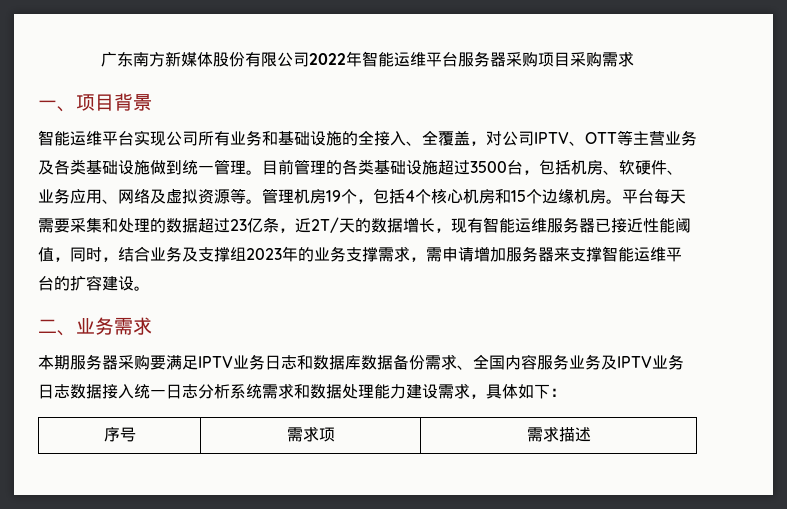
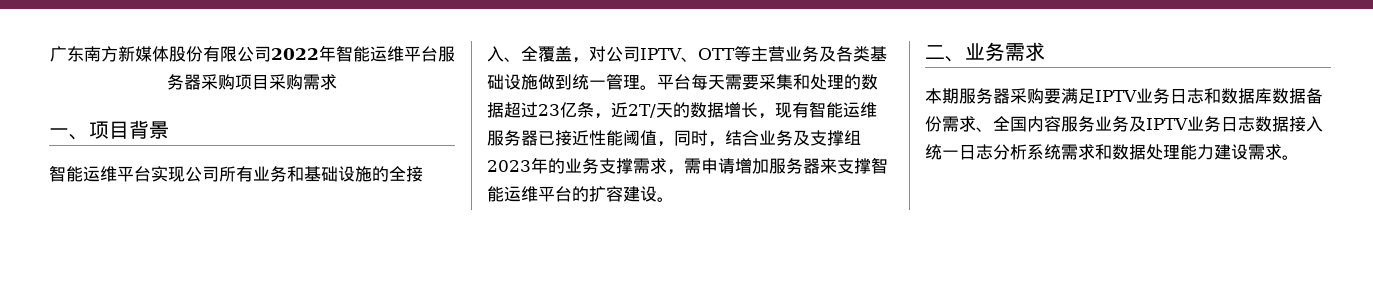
[262,159,683,175] [38,188,622,204] 目前管理的各类基础设施超过3500台，包括机房、软硬件、业务应用、网络及虚拟资源等。管理机房19个，包括4个核心机房和15个边缘机房。 -> (657, 87) none
[470,384,566,399] [103,427,136,442] [286,426,335,442] [526,426,591,442] ，具体如下： // 序号 | 需求项 | 需求描述 -> [1282,155,1299,160] 。

